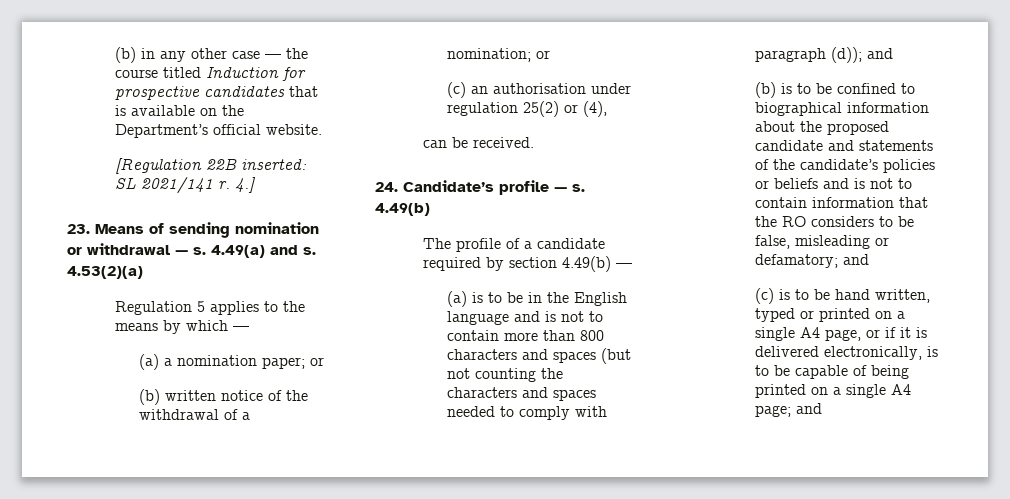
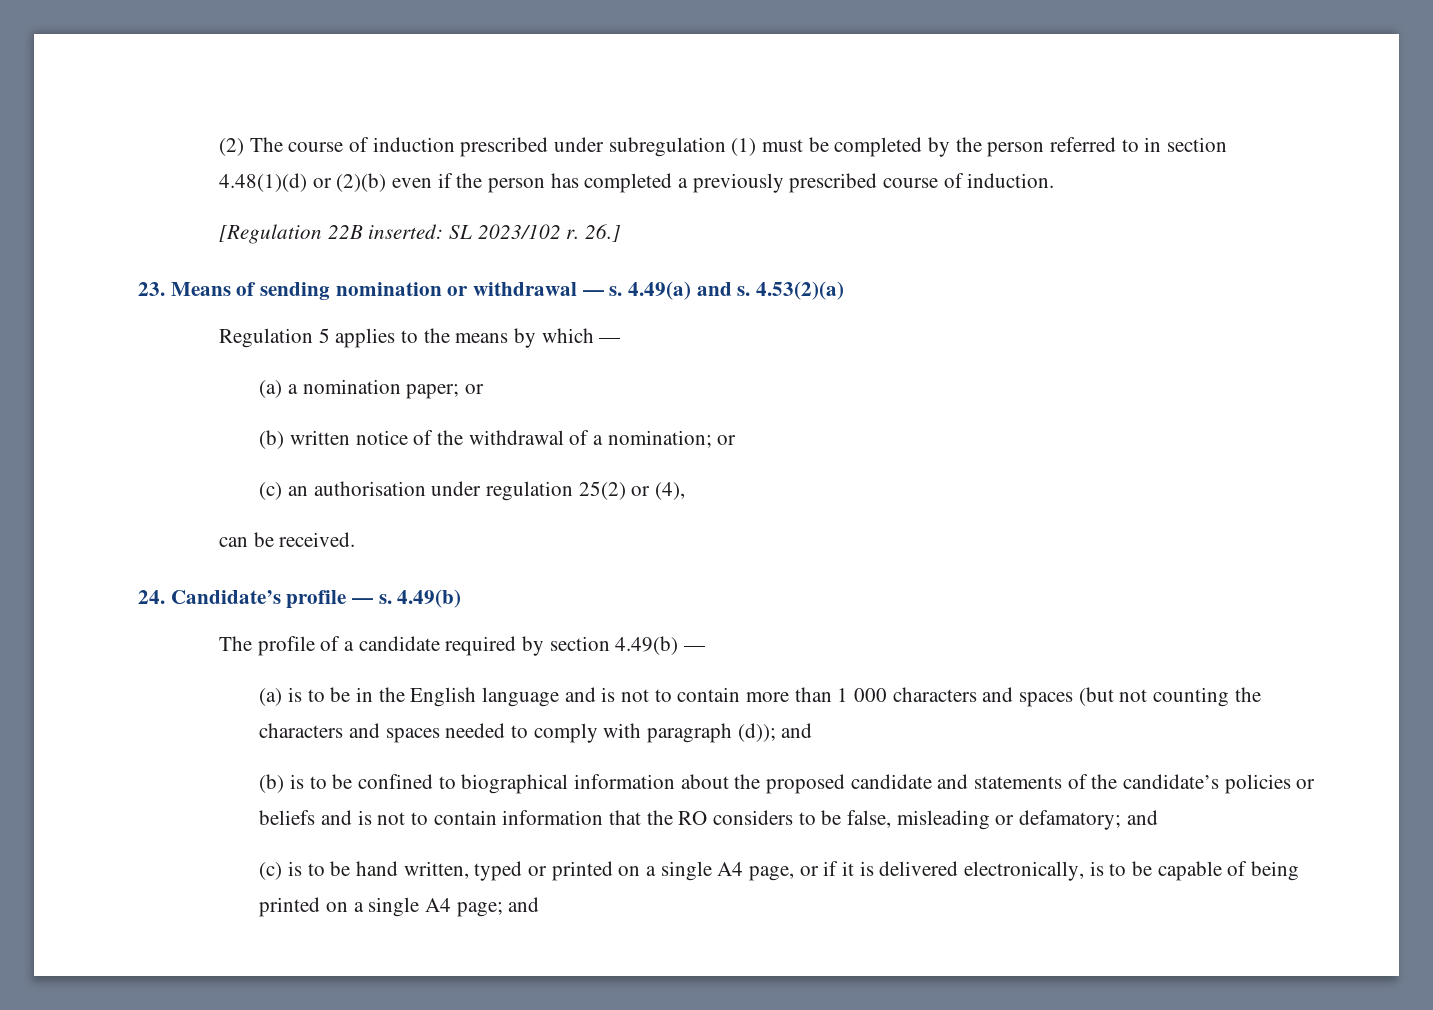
[114,47,308,63] [114,67,306,81] [114,86,318,100] [114,105,244,116] [114,124,322,138] (b) in any other case — the course titled Induction for prospective candidates that is available on the Department’s official website. -> [218,137,1227,157] [218,173,1055,193] (2) The course of induction prescribed under subregulation (1) must be completed by the person referred to in section 4.48(1)(d) or (2)(b) even if the person has completed a previously prescribed course of induction.
[140,177,256,194] 2021/141 r. 4.] -> [477,224,621,242] 2023/102 r. 26.]
[579,330,604,341] 800 -> [837,688,887,702] 1 000

